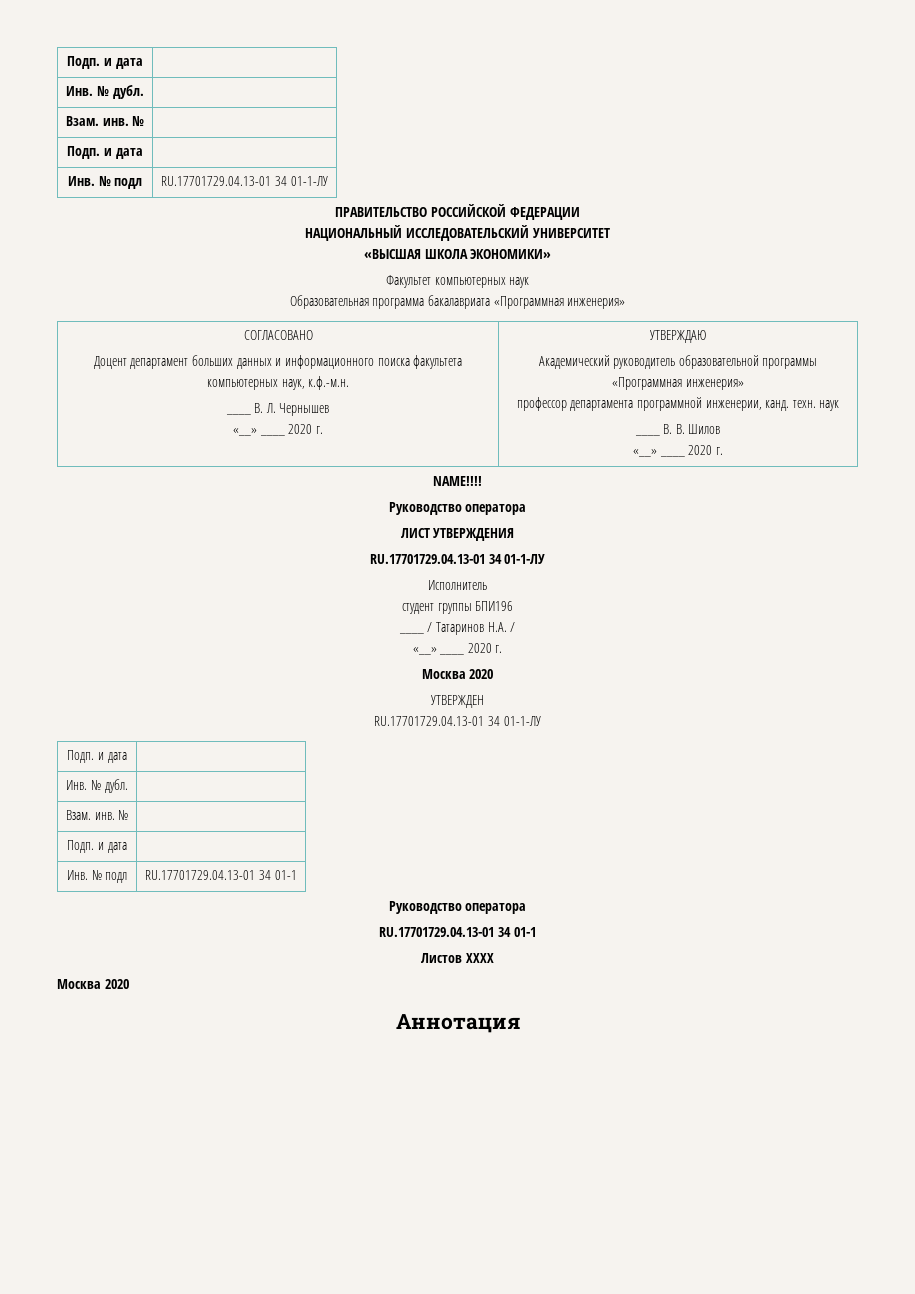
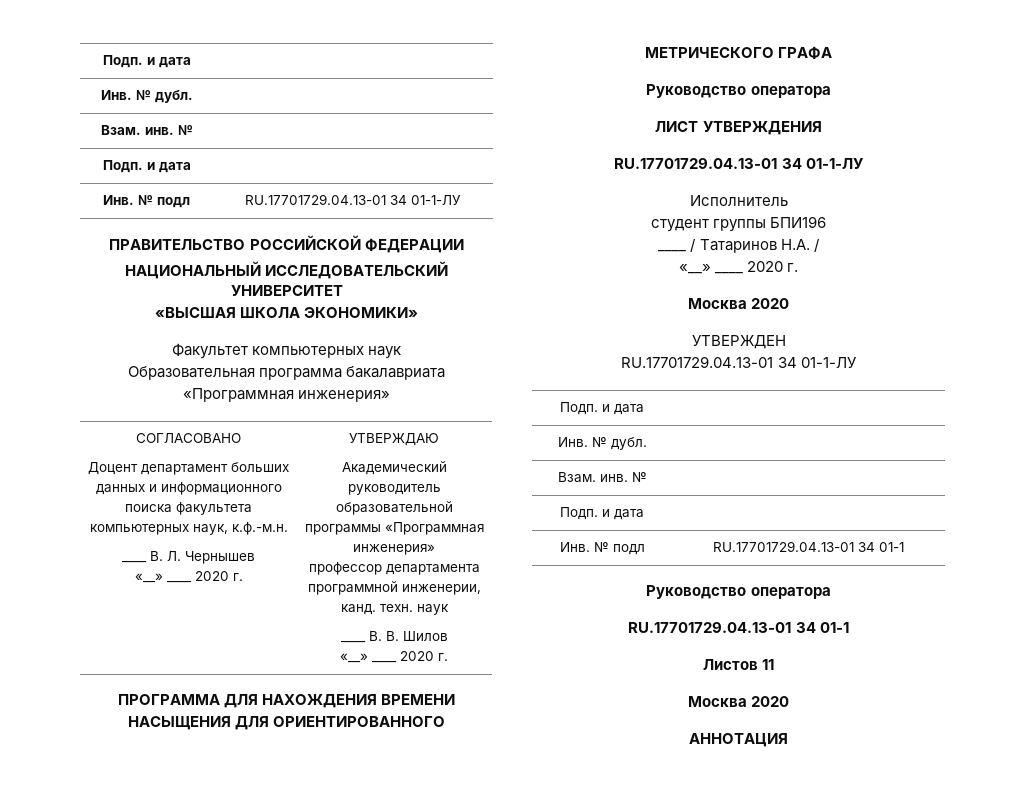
[433,476,482,486] NAME!!!! -> [117,694,456,708] [127,716,446,730] [644,46,833,59] ПРОГРАММА ДЛЯ НАХОЖДЕНИЯ ВРЕМЕНИ НАСЫЩЕНИЯ ДЛЯ ОРИЕНТИРОВАННОГО МЕТРИЧЕСКОГО ГРАФА
[465,953,494,963] [57,979,129,989] [395,1014,520,1033] XXXX // Москва 2020 // Аннотация -> [762,659,775,670] [687,696,790,707] [689,733,788,747] 11 // Москва 2020 // АННОТАЦИЯ

